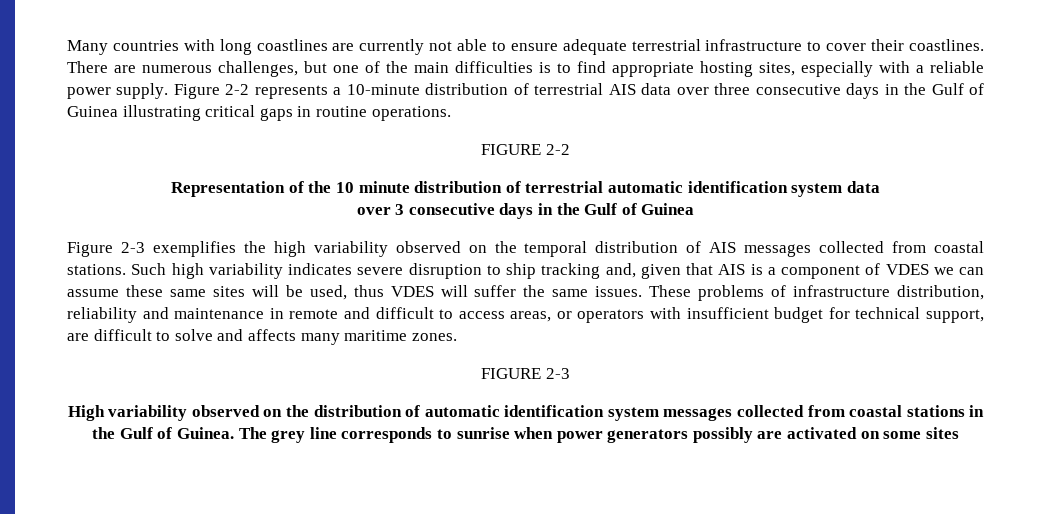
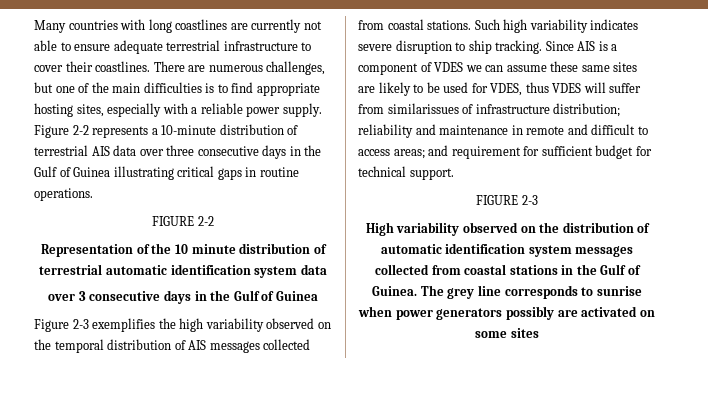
[541,263,713,279] tracking and, given that -> [495,40,574,54] tracking. Since
[251,285,765,301] will be used, thus VDES will suffer the same issues. These problems -> [358,82,642,96] [358,103,459,114] are likely to be used for VDES, thus VDES will suffer from similarissues
[897,285,985,300] distribution, -> [553,103,621,117] distribution;
[510,307,984,323] [67,329,457,345] areas, or operators with insufficient budget for technical support, are difficult to solve and affects many maritime zones. -> [393,145,652,159] [358,166,454,180] areas; and requirement for sufficient budget for technical support.

